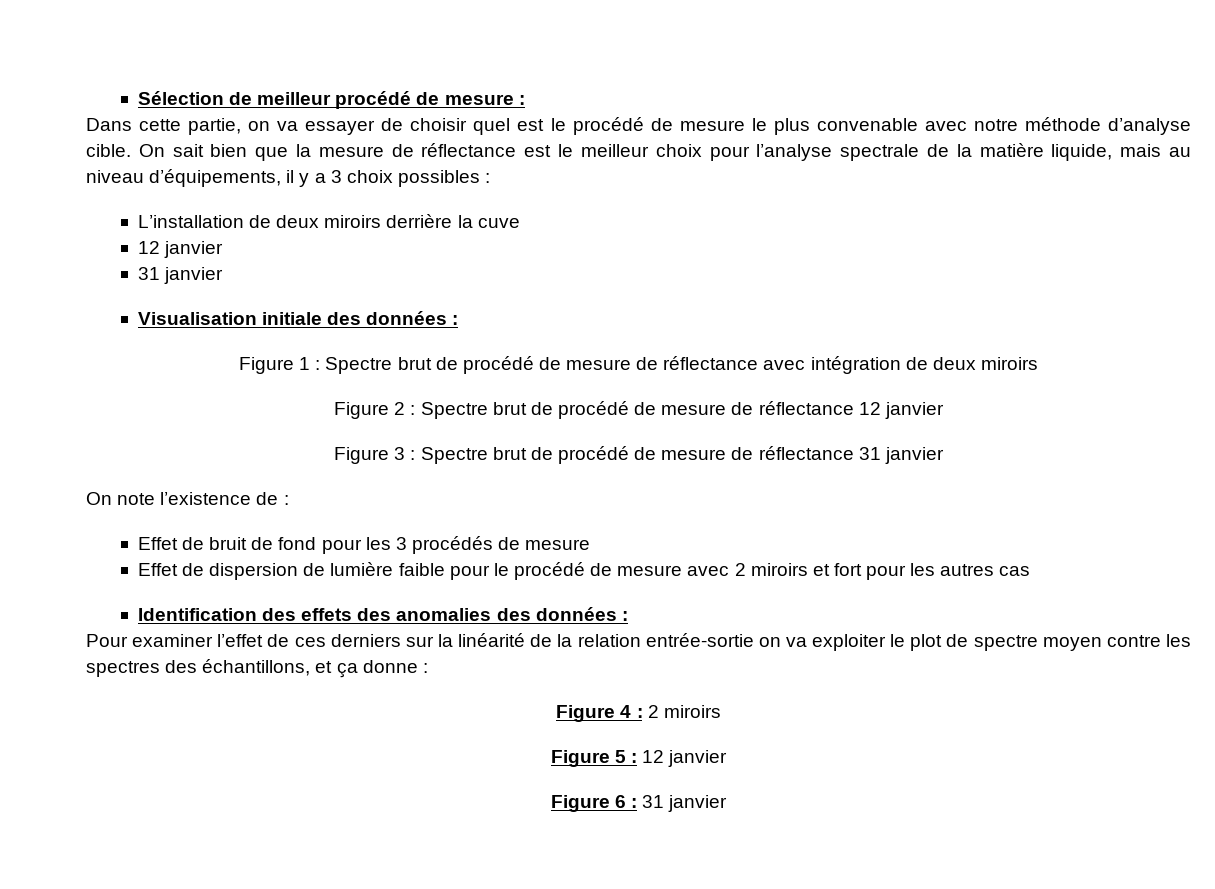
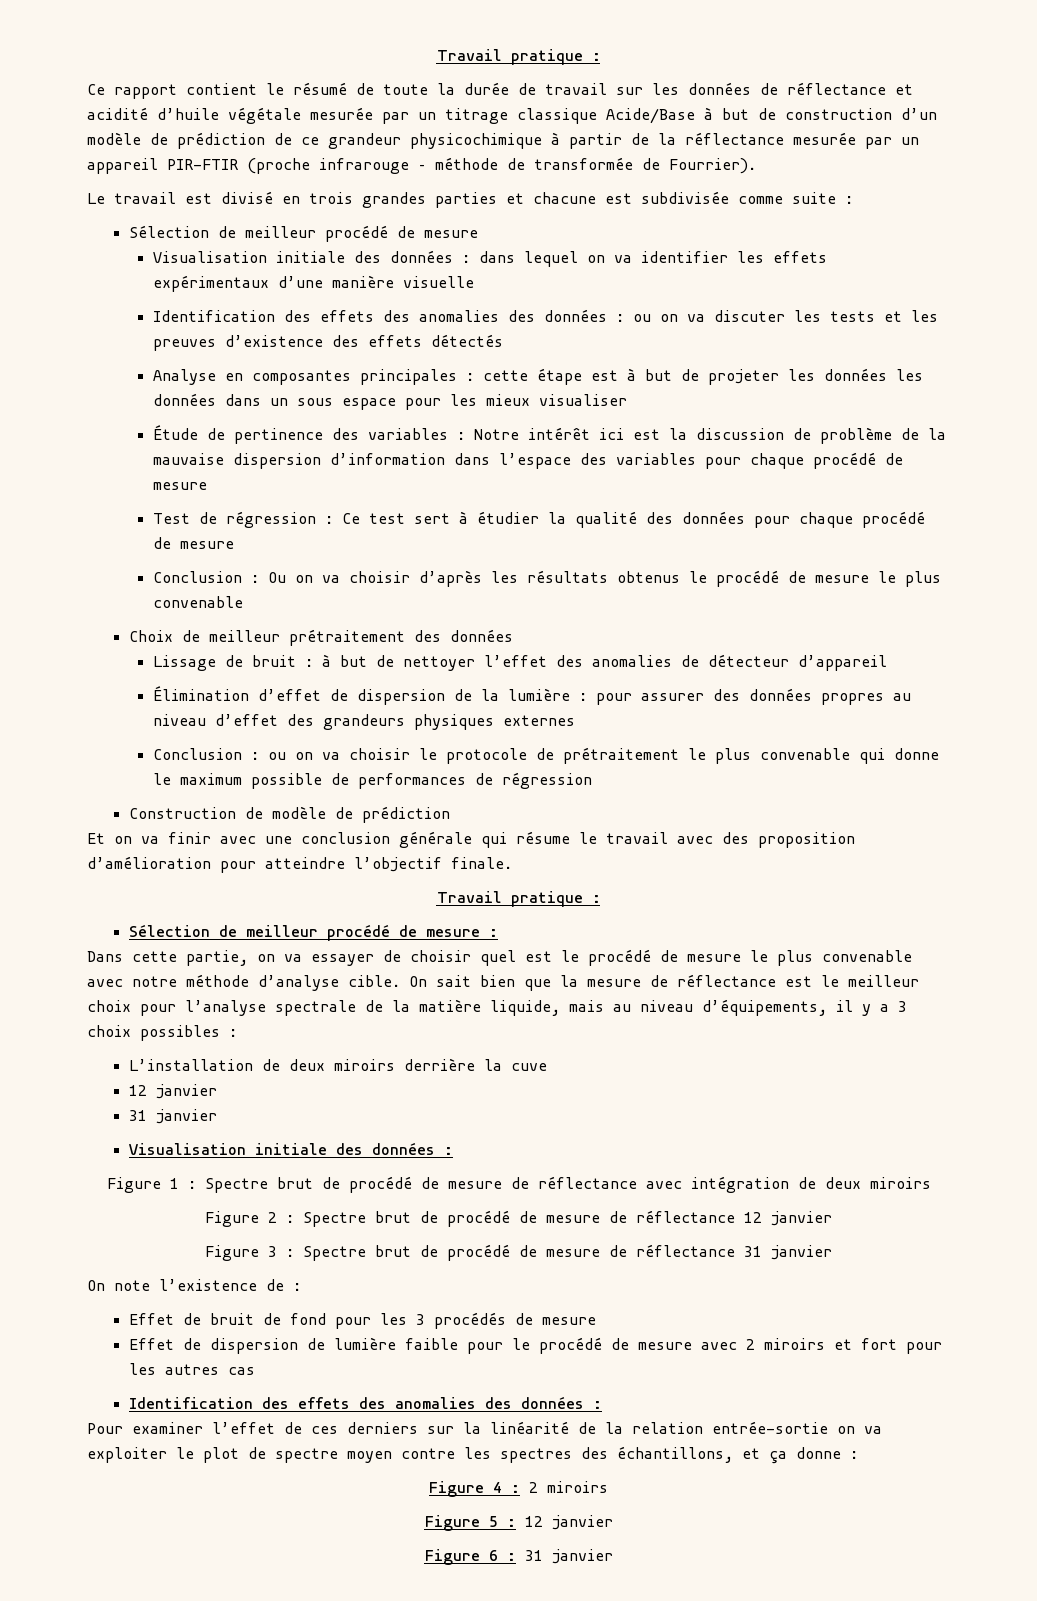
(137, 98) none -> [436,49,601,65] [87,82,913,99] [87,107,937,124] [87,132,919,149] [87,157,756,174] [87,191,853,208] [128,225,478,242] [152,250,827,267] [152,275,474,292] [152,309,938,322] [152,334,503,351] [152,368,923,385] [152,393,627,410] [152,425,946,444] [152,452,903,469] [152,482,207,490] [152,511,925,528] [152,537,234,549] [152,570,941,587] [152,596,243,608] [128,629,513,646] [152,654,887,671] [152,686,911,705] [152,714,575,730] [152,747,939,764] [152,772,592,789] [128,806,450,823] [87,831,855,848] [87,856,512,873] [436,891,601,907] Travail pratique : // Ce rapport contient le résumé de toute la durée de travail sur les données de réflectance et acidité d’huile végétale mesurée par un titrage classique Acide/Base à but de construction d’un modèle de prédiction de ce grandeur physicochimique à partir de la réflectance mesurée par un appareil PIR-FTIR (proche infrarouge – méthode de transformée de Fourrier). // Le travail est divisé en trois grandes parties et chacune est subdivisée comme suite : // Sélection de meilleur procédé de mesure // Visualisation initiale des données : dans lequel on va identifier les effets expérimentaux d’une manière visuelle // Identification des effets des anomalies des données : ou on va discuter les tests et les preuves d’existence des effets détectés // Analyse en composantes principales : cette étape est à but de projeter les données les données dans un sous espace pour les mieux visualiser // Étude de pertinence des variables : Notre intérêt ici est la discussion de problème de la mauvaise dispersion d’information dans l’espace des variables pour chaque procédé de mesure // Test de régression : Ce test sert à étudier la qualité des données pour chaque procédé de mesure // Conclusion : Ou on va choisir d’après les résultats obtenus le procédé de mesure le plus convenable // Choix de meilleur prétraitement des données // Lissage de bruit : à but de nettoyer l’effet des anomalies de détecteur d’appareil // Élimination d’effet de dispersion de la lumière : pour assurer des données propres au niveau d’effet des grandeurs physiques externes // Conclusion : ou on va choisir le protocole de prétraitement le plus convenable qui donne le maximum possible de performances de régression // Construction de modèle de prédiction // Et on va finir avec une conclusion générale qui résume le travail avec des proposition d’amélioration pour atteindre l’objectif finale. // Travail pratique : //

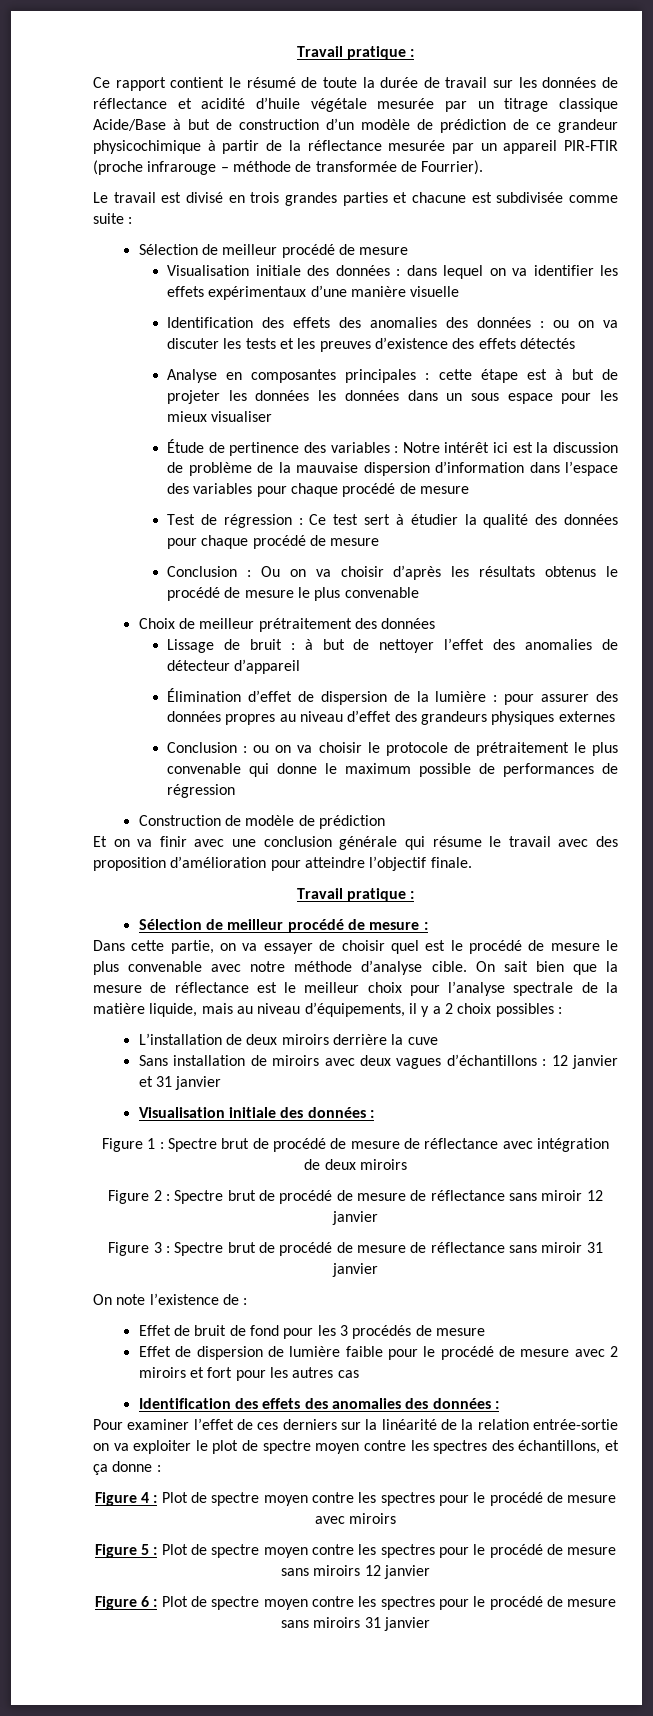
[898,1001,907,1012] 3 -> [444,1003,453,1014] 2
[128,1084,217,1099] 12 janvier // -> [138,1054,619,1069] [138,1076,153,1087] Sans installation de miroirs avec deux vagues d’échantillons : 12 janvier et
(735, 1216) none -> [508,1190,583,1201] sans miroir
(735, 1250) none -> [508,1242,583,1253] sans miroir
[529,1481,608,1493] [424,1515,516,1531] 2 miroirs // Figure 5 : -> [161,1492,617,1506] [314,1513,397,1524] [94,1544,617,1558] [281,1565,361,1576] Plot de spectre moyen contre les spectres pour le procédé de mesure avec miroirs // Figure 5 : Plot de spectre moyen contre les spectres pour le procédé de mesure sans miroirs
(516, 1557) none -> [161,1596,617,1610] [281,1617,361,1628] Plot de spectre moyen contre les spectres pour le procédé de mesure sans miroirs

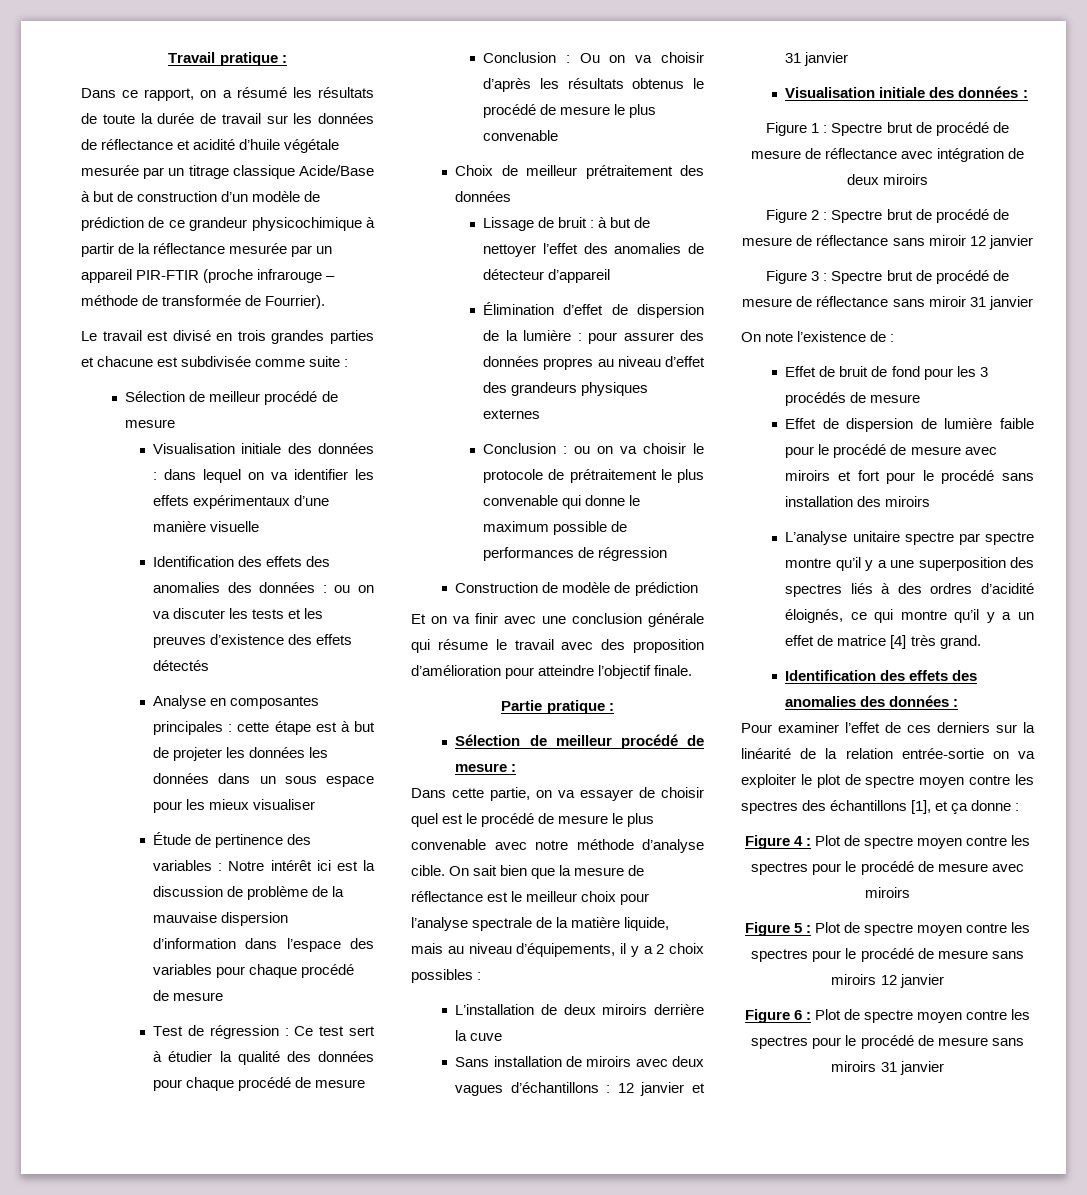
[296,46,415,60] [93,77,296,91] Travail pratique : // Ce rapport contient le résumé -> [168,52,287,66] [81,87,374,101] Travail pratique : // Dans ce rapport, on a résumé les résultats
[296,888,343,899] Travail -> [501,700,543,711] Partie
[609,1346,618,1357] 2 -> (997, 451) none
[270,1367,359,1378] les autres cas -> [922,470,1034,484] [785,496,931,507] [785,531,1034,545] [785,557,1034,571] [785,583,1034,597] [785,609,1034,623] [785,635,981,649] le procédé sans installation des miroirs // L’analyse unitaire spectre par spectre montre qu’il y a une superposition des spectres liés à des ordres d’acidité éloignés, ce qui montre qu’il y a un effet de matrice [4] très grand.
[518,1440,601,1454] échantillons, -> [830,800,932,814] échantillons [1],

